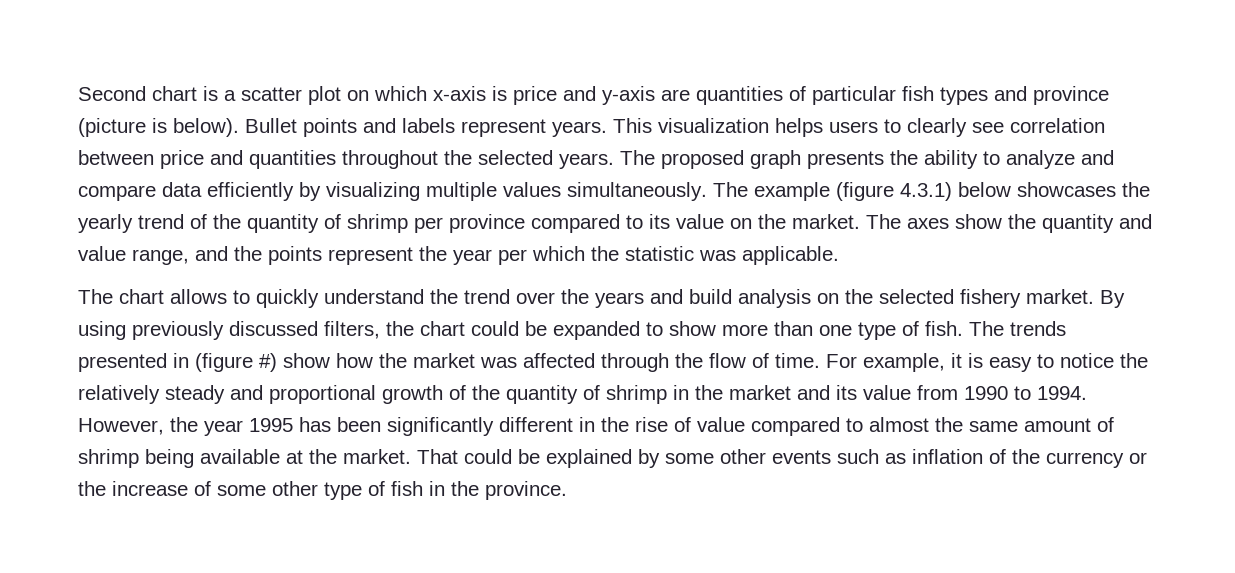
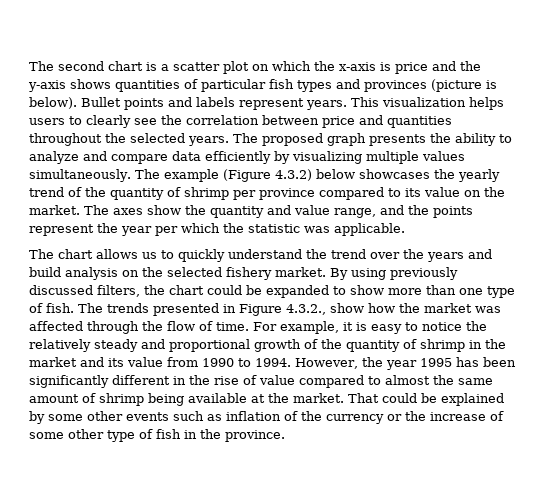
[78,86,146,101] Second -> [29,61,104,71] The second
(427, 93) none -> [314,61,335,71] the
[602,86,690,105] y-axis are -> [460,61,481,71] [28,79,111,92] the y-axis shows
[1033,86,1109,105] province -> [364,80,427,92] provinces
(1004, 127) none -> [161,115,182,125] the
[836,182,952,201] (figure 4.3.1) -> [222,169,312,182] (Figure 4.3.2)
(227, 296) none -> [142,252,157,259] us
[195,353,277,372] (figure #) -> [239,304,326,316] Figure 4.3.2.,

